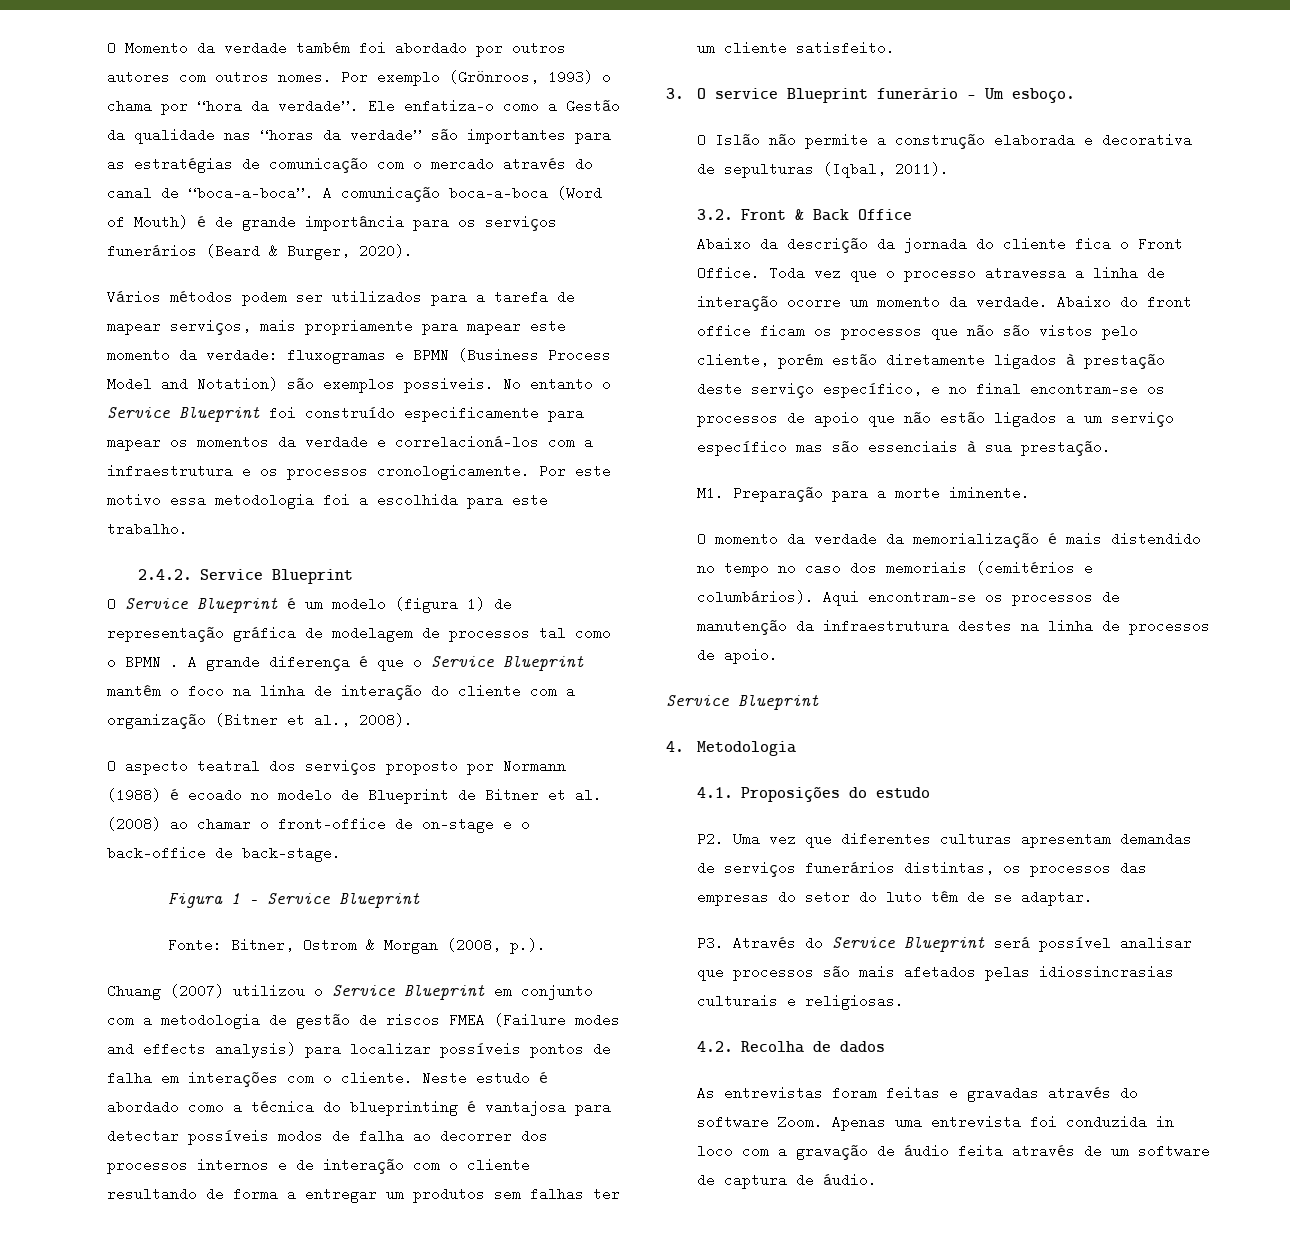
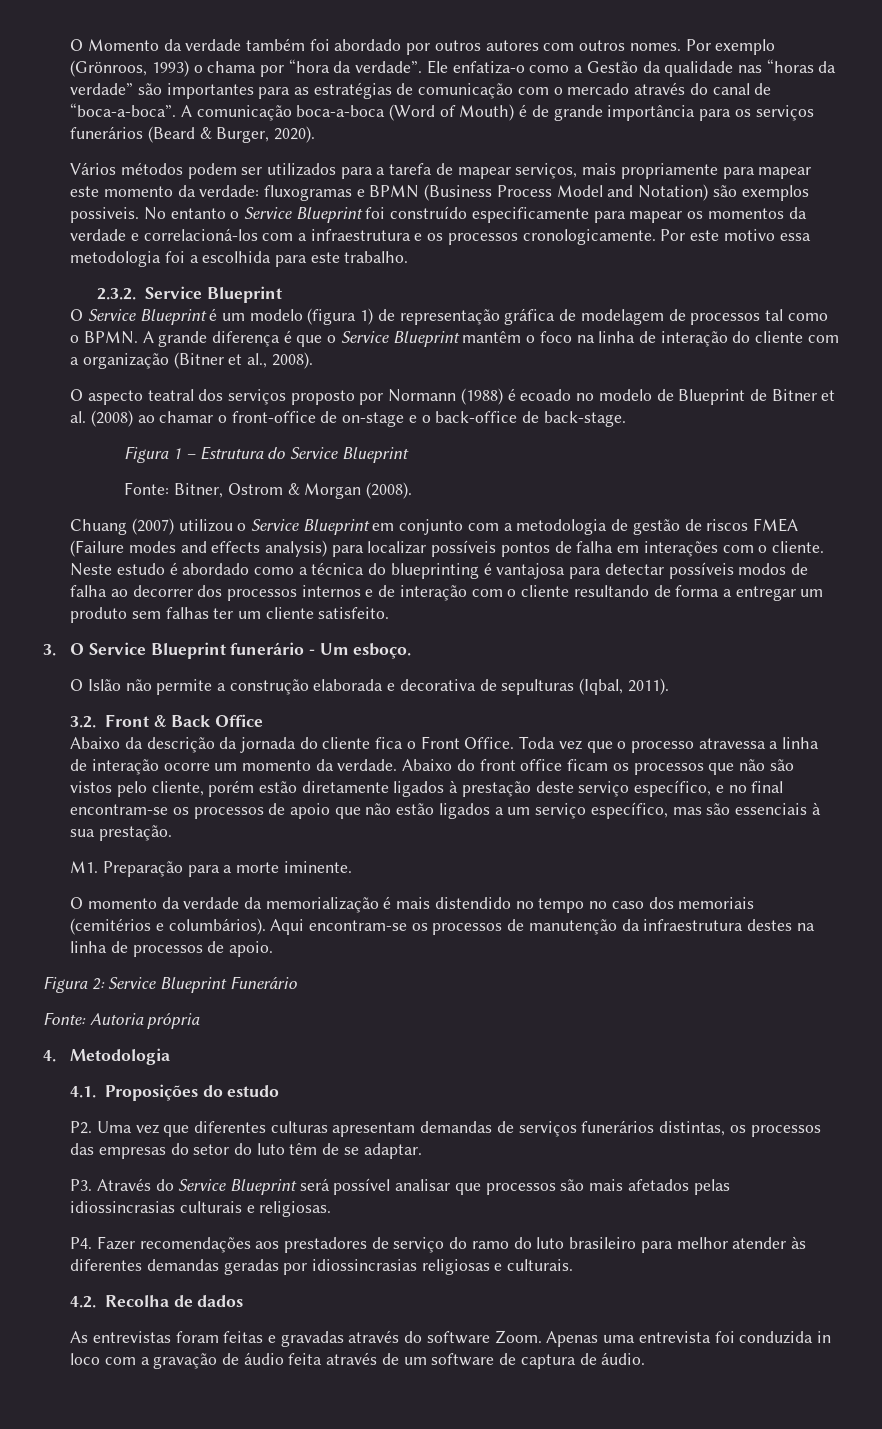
[137,569,192,580] 2.4.2. -> [97,288,137,300] 2.3.2.
[124,655,179,669] BPMN . -> [83,331,138,344] BPMN.
(259, 902) none -> [199,446,286,460] Estrutura do
[447,938,547,954] (2008, p.). -> [366,482,413,499] (2008).
[412,1187,485,1203] produtos -> [70,607,128,623] produto
[714,88,778,99] service -> [88,642,146,655] Service
[696,440,787,456] específico -> [590,802,668,819] específico,
[666,694,819,710] Service Blueprint -> [43,976,297,993] [43,1012,201,1029] Figura 2: Service Blueprint Funerário // Fonte: Autoria própria
(904, 1002) none -> [70,1236,807,1253] [70,1259,574,1275] // P4. Fazer recomendações aos prestadores de serviço do ramo do luto brasileiro para melhor atender às diferentes demandas geradas por idiossincrasias religiosas e culturais.

